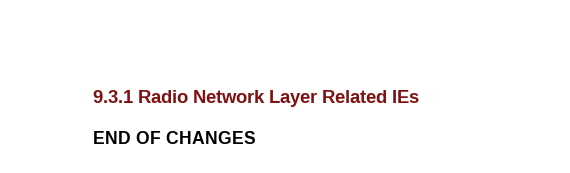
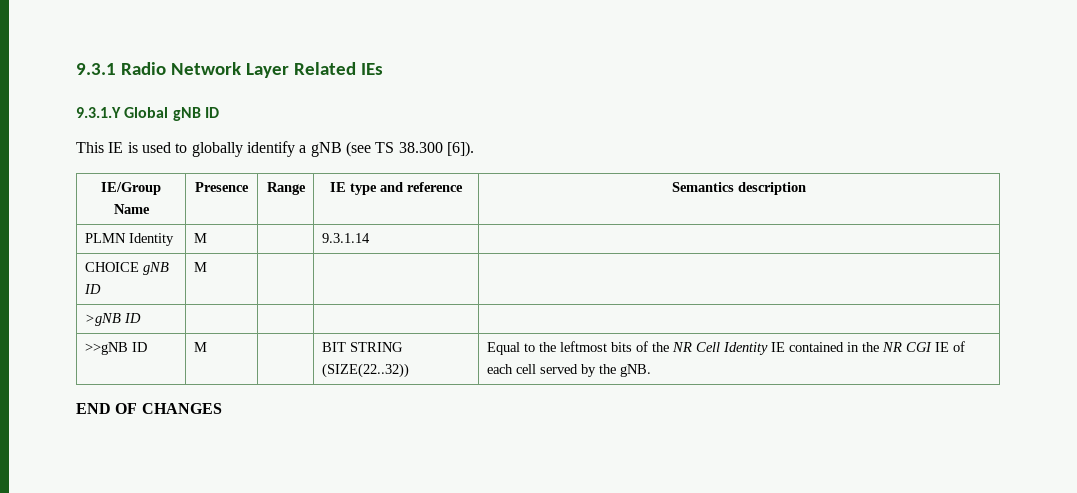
(419, 96) none -> [76,107,219,121] [76,141,474,157] [101,182,161,195] [113,204,150,214] [195,182,249,192] [266,182,306,195] [330,182,463,195] [672,182,806,195] [84,233,174,246] [193,233,207,243] [321,233,370,243] [84,262,169,275] [83,284,101,294] [193,262,207,272] [84,313,141,326] [84,342,147,355] [193,342,207,352] [321,342,403,352] [321,363,409,378] [486,341,965,355] [486,364,651,377] // 9.3.1.Y Global gNB ID // This IE is used to globally identify a gNB (see TS 38.300 [6]). // IE/Group Name | Presence | Range | IE type and reference | Semantics description // PLMN Identity | M | | 9.3.1.14 | // CHOICE gNB ID | M | | | // >gNB ID | | | | // >>gNB ID | M | | BIT STRING (SIZE(22..32)) | Equal to the leftmost bits of the NR Cell Identity IE contained in the NR CGI IE of each cell served by the gNB.

